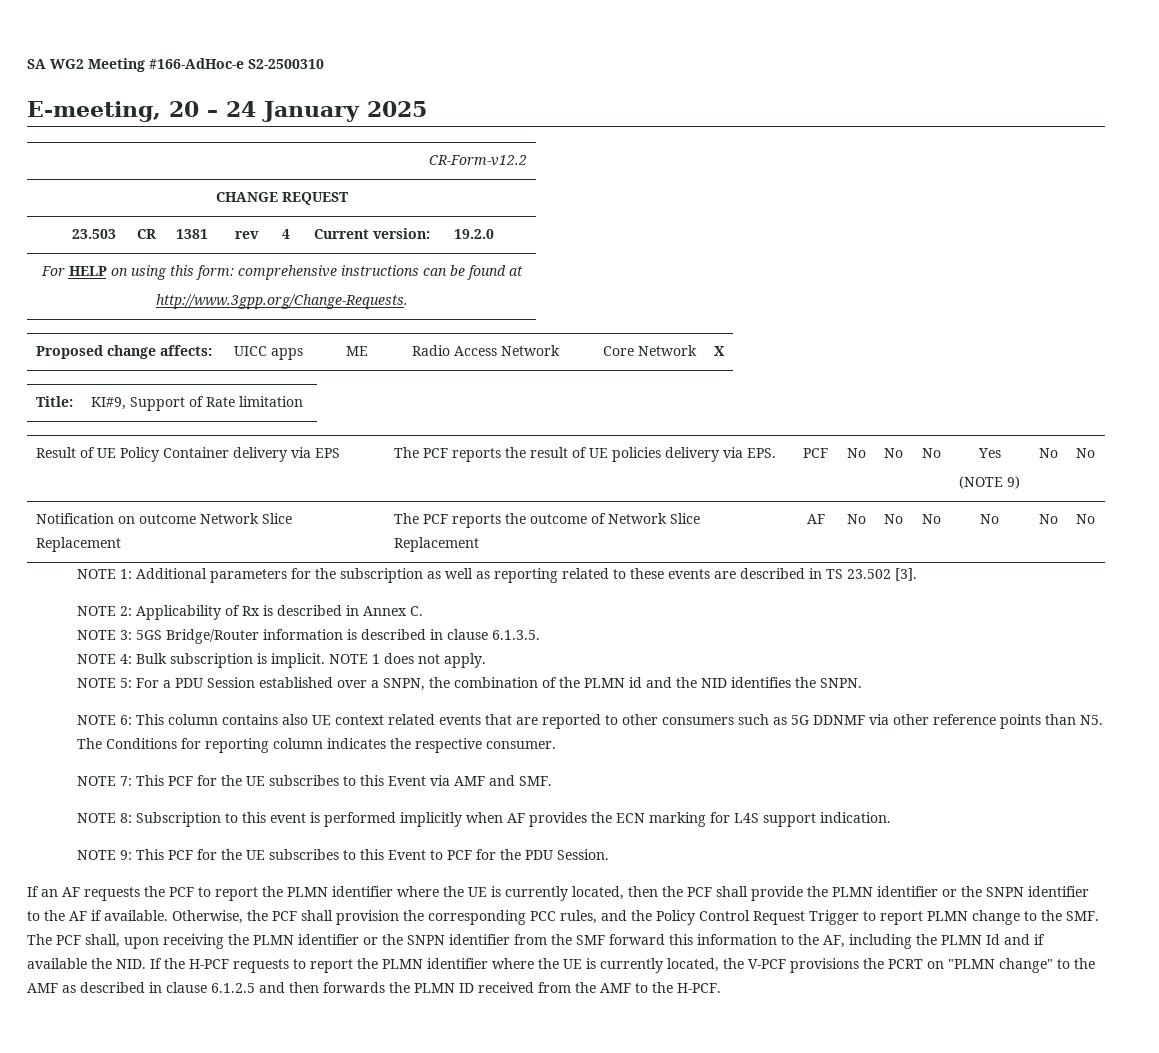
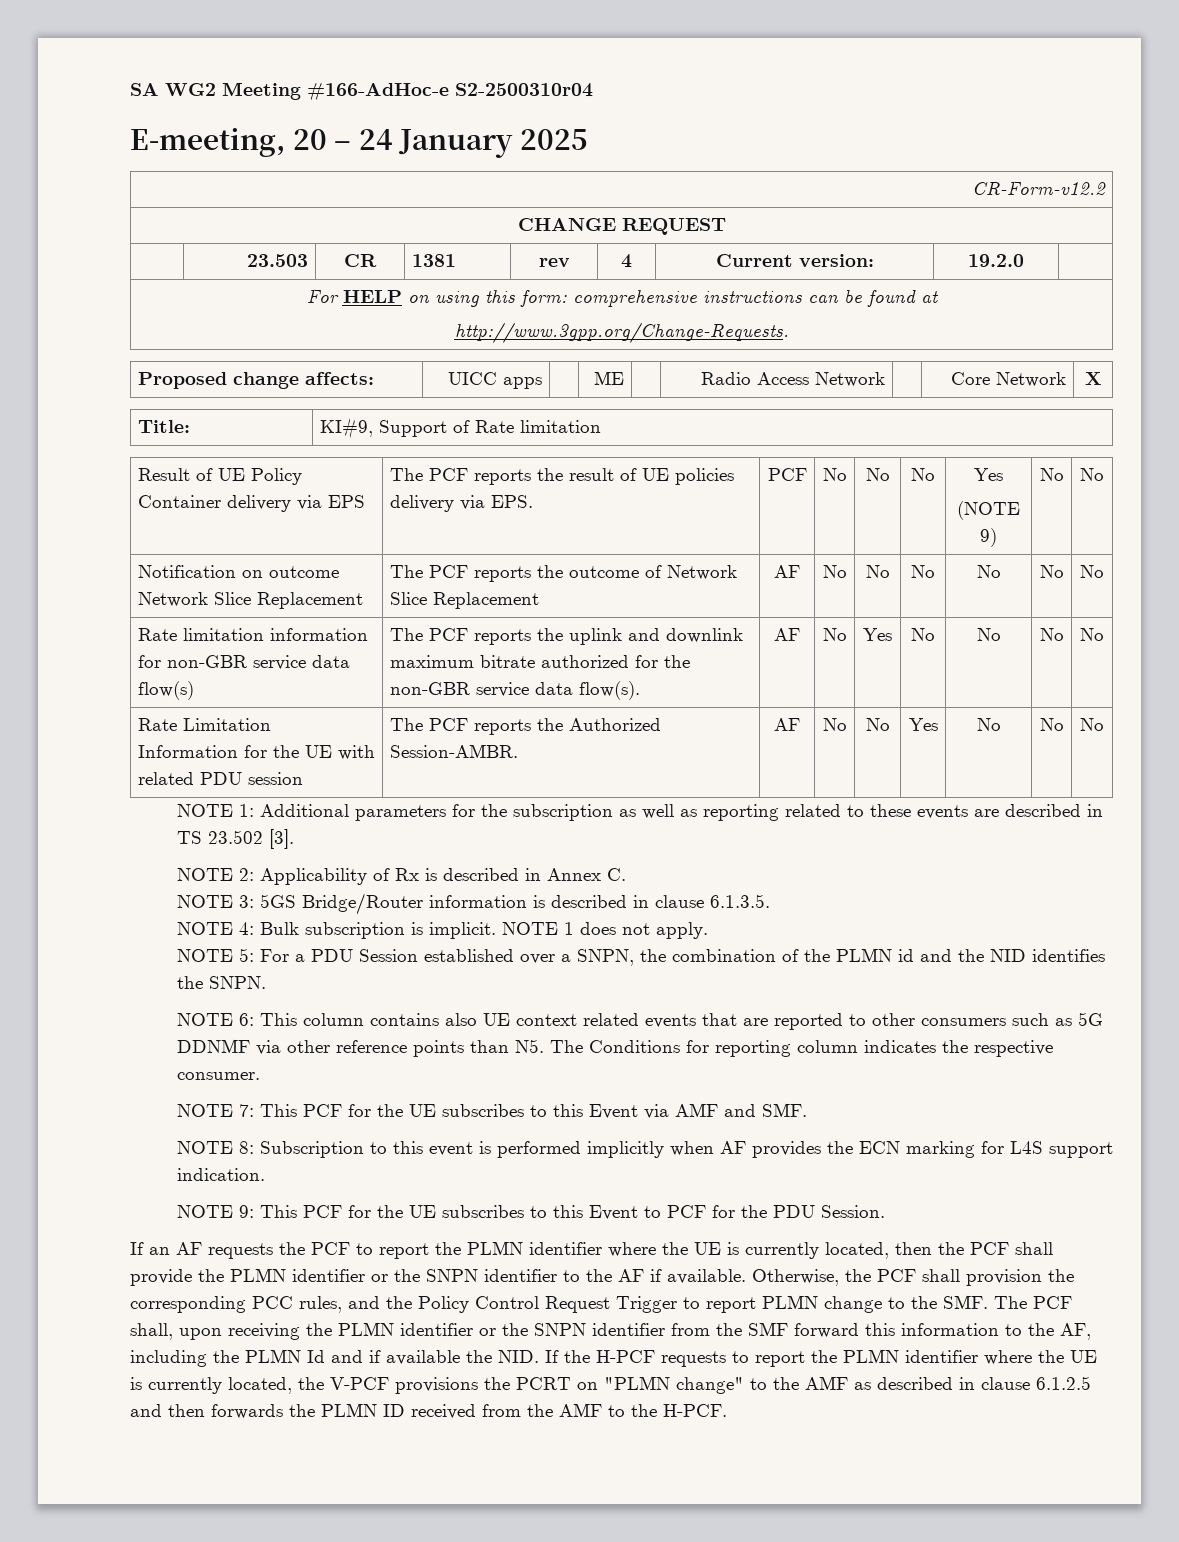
[248,59,324,69] S2-2500310 -> [455,83,593,97] S2-2500310r04
(1095, 519) none -> [137,628,368,641] [137,655,350,670] [137,681,194,700] [389,628,743,645] [389,655,690,668] [389,681,640,700] [774,628,800,641] [822,628,847,641] [863,628,892,641] [911,628,935,641] [976,628,1001,641] [1039,628,1064,641] [1080,628,1104,641] [137,718,271,731] [137,745,375,760] [137,772,303,785] [389,718,661,735] [389,744,518,758] [774,718,800,731] [822,718,847,731] [865,718,890,731] [908,718,938,731] [976,718,1001,731] [1039,718,1064,731] [1080,718,1104,731] // Rate limitation information for non-GBR service data flow(s) | The PCF reports the uplink and downlink maximum bitrate authorized for the non-GBR service data flow(s). | AF | No | Yes | No | No | No | No // Rate Limitation Information for the UE with related PDU session | The PCF reports the Authorized Session-AMBR. | AF | No | No | Yes | No | No | No

